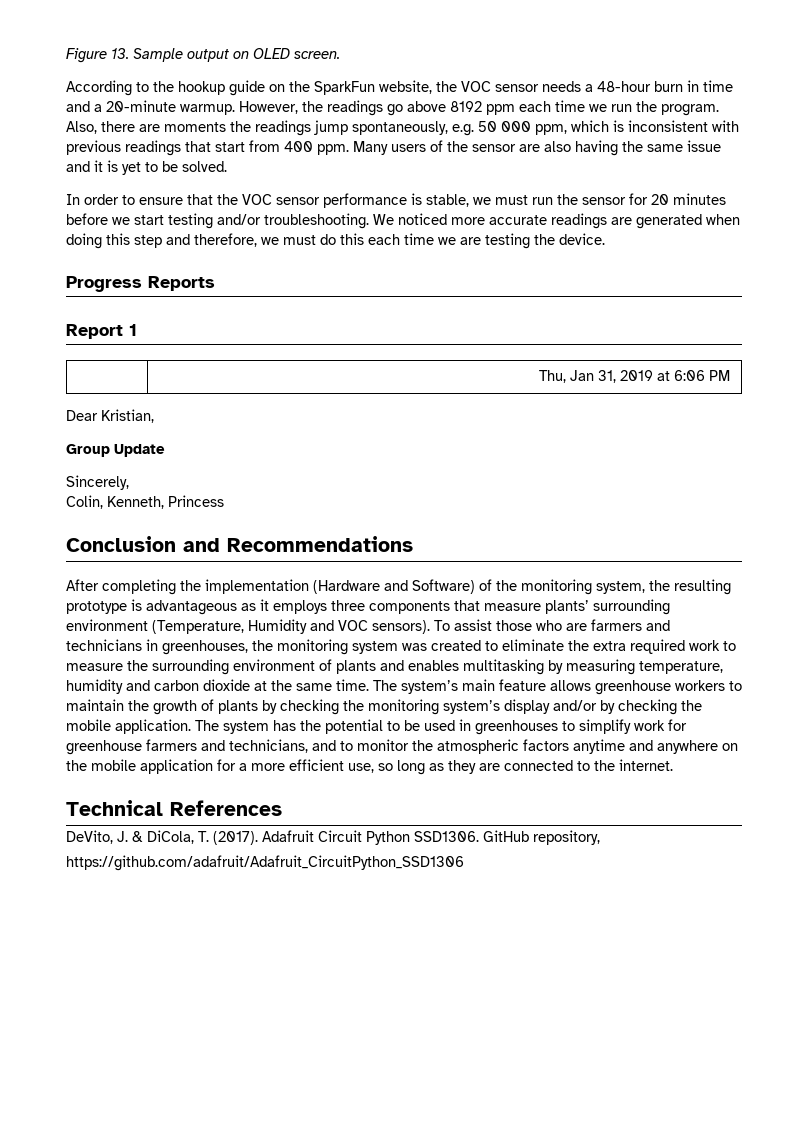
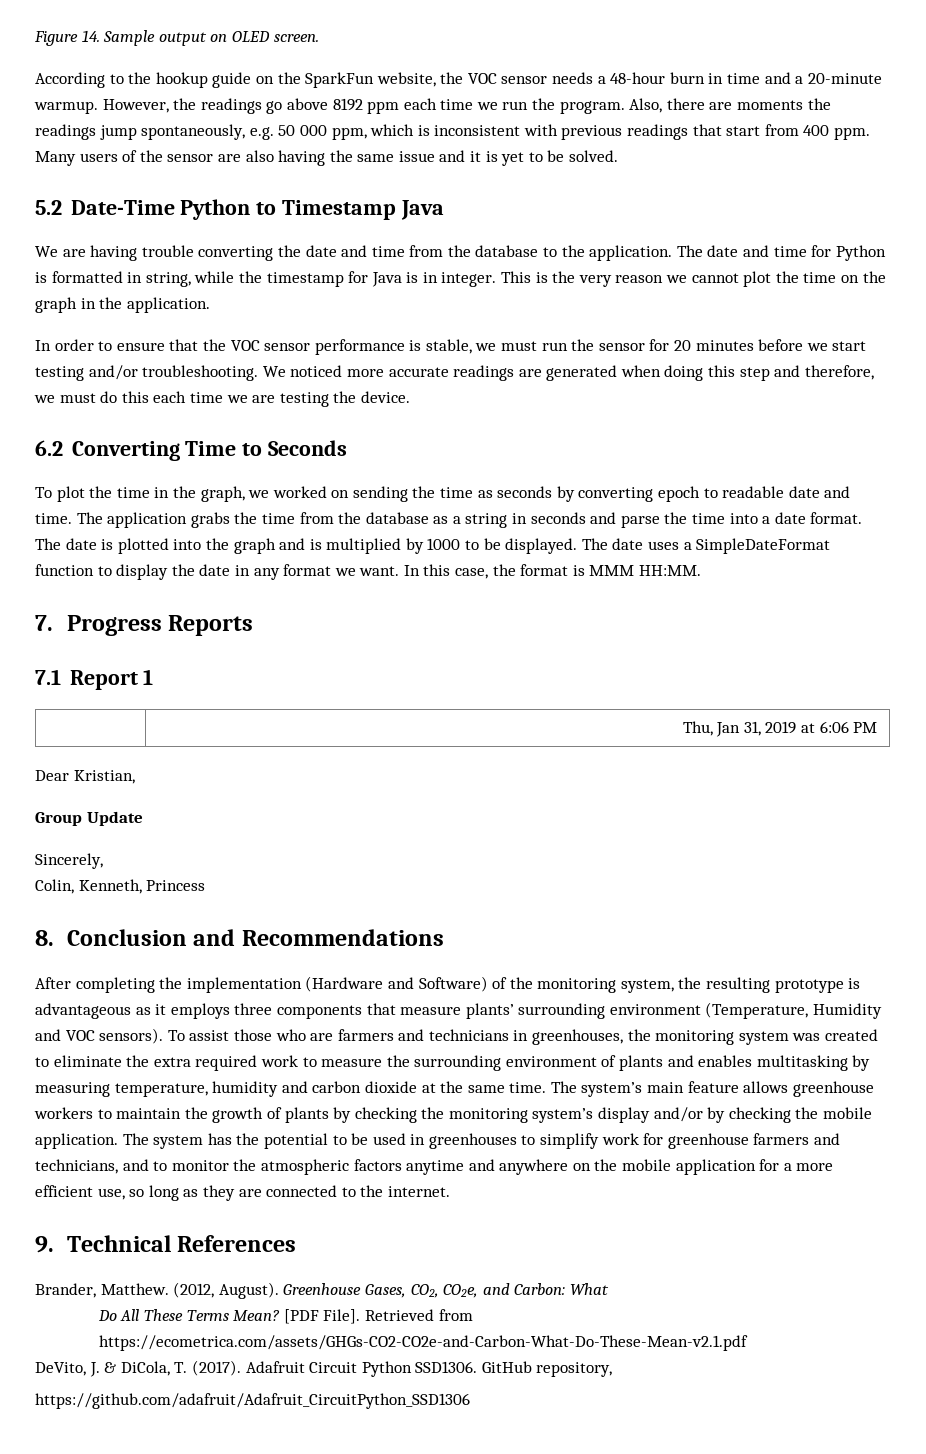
[111,48,129,59] 13. -> [81,30,100,42] 14.
(227, 166) none -> [35,199,444,220] [35,245,886,261] [35,271,886,287] [35,297,210,313] // 5.2 Date-Time Python to Timestamp Java // We are having trouble converting the date and time from the database to the application. The date and time for Python is formatted in string, while the timestamp for Java is in integer. This is the very reason we cannot plot the time on the graph in the application.
(605, 239) none -> [35,440,347,461] [35,486,851,502] [35,512,863,528] [35,538,831,554] [35,564,702,580] [35,615,53,631] 6.2 Converting Time to Seconds // To plot the time in the graph, we worked on sending the time as seconds by converting epoch to readable date and time. The application grabs the time from the database as a string in seconds and parse the time into a date format. The date is plotted into the graph and is multiplied by 1000 to be displayed. The date uses a SimpleDateFormat function to display the date in any format we want. In this case, the format is MMM HH:MM. // 7.
(215, 283) none -> [35,669,61,685] 7.1
(224, 501) none -> [35,930,54,946] 8.
(673, 765) none -> [35,1236,54,1253] 9.
(282, 808) none -> [35,1282,609,1299] [97,1309,473,1324] [98,1335,748,1351] // Brander, Matthew. (2012, August). Greenhouse Gases, CO2, CO2e, and Carbon: What // Do All These Terms Mean? [PDF File]. Retrieved from https://ecometrica.com/assets/GHGs-CO2-CO2e-and-Carbon-What-Do-These-Mean-v2.1.pdf

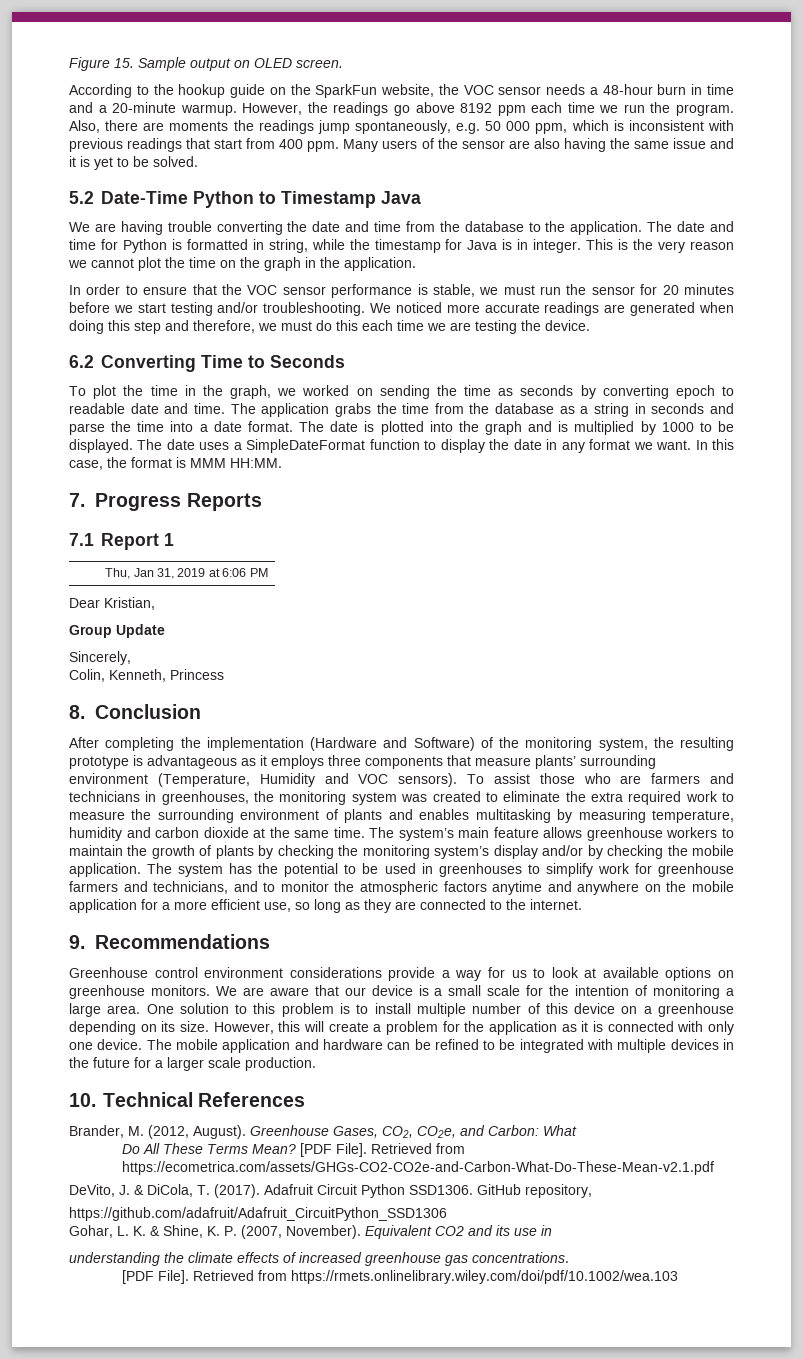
[81,30,100,42] 14. -> [114,58,134,68] 15.
[193,929,444,946] and Recommendations -> (202, 711) none
(54, 1244) none -> [95,934,271,949] [69,967,734,981] [69,985,735,999] [69,1003,734,1017] [69,1021,734,1035] [69,1039,734,1053] [69,1057,316,1071] [69,1093,96,1107] Recommendations // Greenhouse control environment considerations provide a way for us to look at available options on greenhouse monitors. We are aware that our device is a small scale for the intention of monitoring a large area. One solution to this problem is to install multiple number of this device on a greenhouse depending on its size. However, this will create a problem for the application as it is connected with only one device. The mobile application and hardware can be refined to be integrated with multiple devices in the future for a larger scale production. // 10.
[100,1283,169,1295] Matthew. -> [128,1126,144,1136] M.
(470, 1401) none -> [69,1225,552,1239] [69,1252,569,1266] [121,1270,678,1284] // Gohar, L. K. & Shine, K. P. (2007, November). Equivalent CO2 and its use in // understanding the climate effects of increased greenhouse gas concentrations. // [PDF File]. Retrieved from https://rmets.onlinelibrary.wiley.com/doi/pdf/10.1002/wea.103

